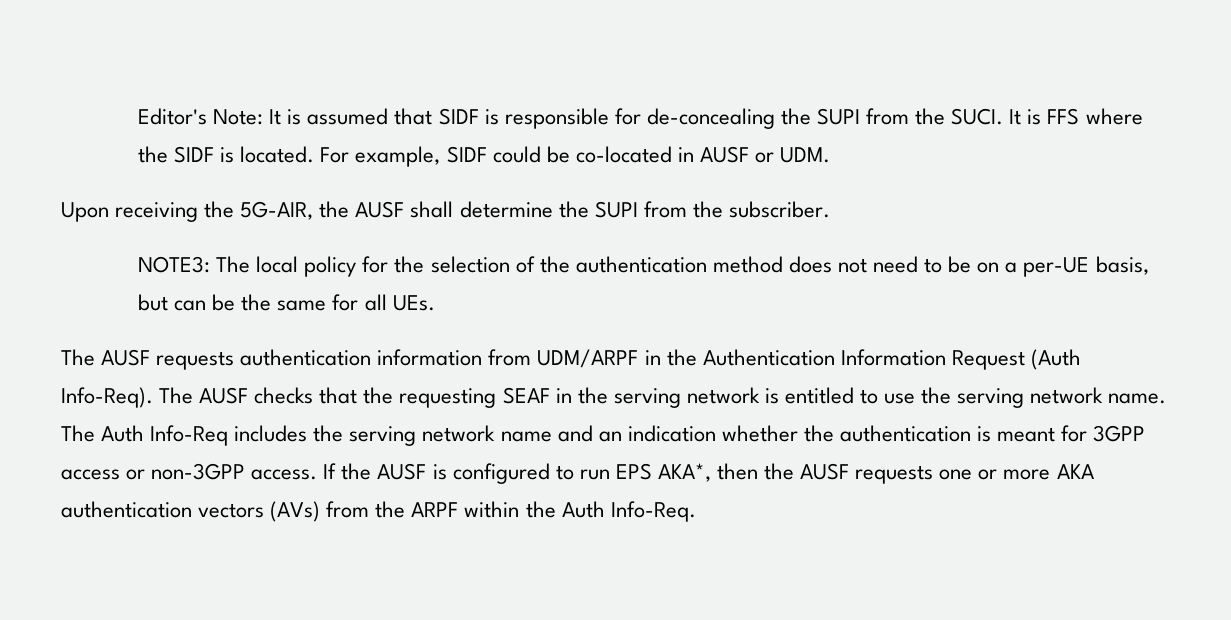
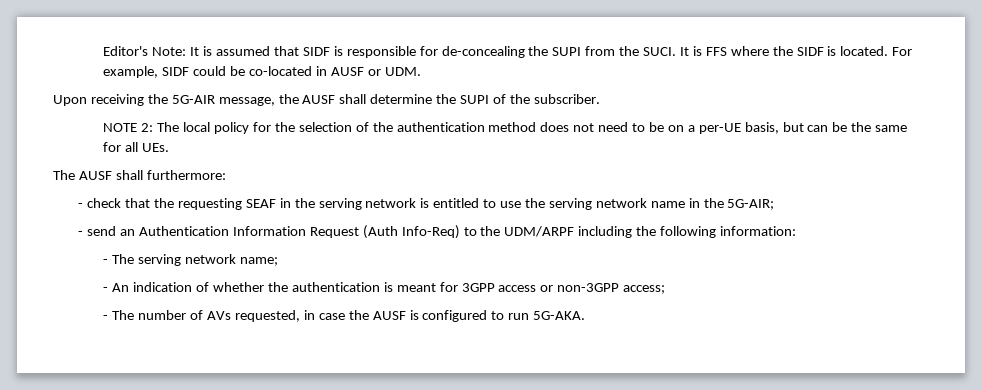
[240,201,314,220] 5G-AIR, -> [171,95,275,106] 5G-AIR message,
[643,201,687,218] from -> [493,94,507,104] of
[138,256,211,273] NOTE3: -> [103,123,154,132] NOTE 2:
[156,349,1081,370] [61,387,314,408] requests authentication information from UDM/ARPF in the Authentication Information Request (Auth Info-Req). The AUSF checks -> [115,170,226,180] [78,198,122,208] shall furthermore: // - check
[1108,393,1167,404] [61,425,716,446] name. The Auth Info-Req includes the serving network name and an indication -> [650,198,775,210] [78,225,796,239] [103,254,279,266] [103,282,210,292] name in the 5G-AIR; // - send an Authentication Information Request (Auth Info-Req) to the UDM/ARPF including the following information: // - The serving network name; // - An indication of
[251,463,337,480] access. If -> [623,285,666,294] [103,310,345,322] access; // - The number of AVs requested, in case
[615,463,1094,484] [61,501,696,522] EPS AKA*, then the AUSF requests one or more AKA authentication vectors (AVs) from the ARPF within the Auth Info-Req. -> [533,311,586,320] 5G-AKA.

